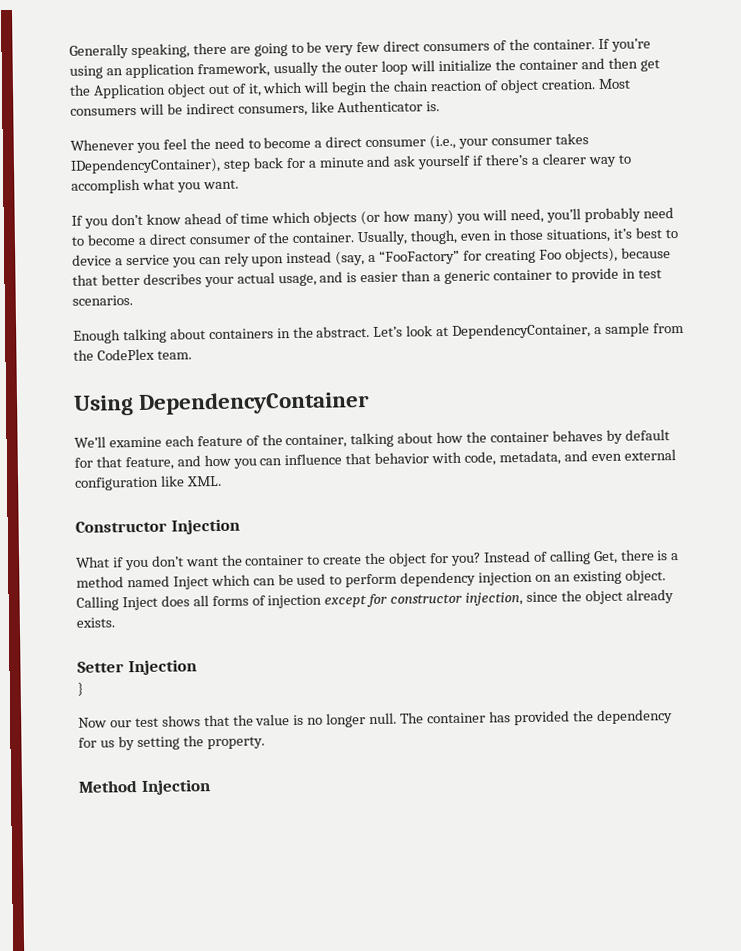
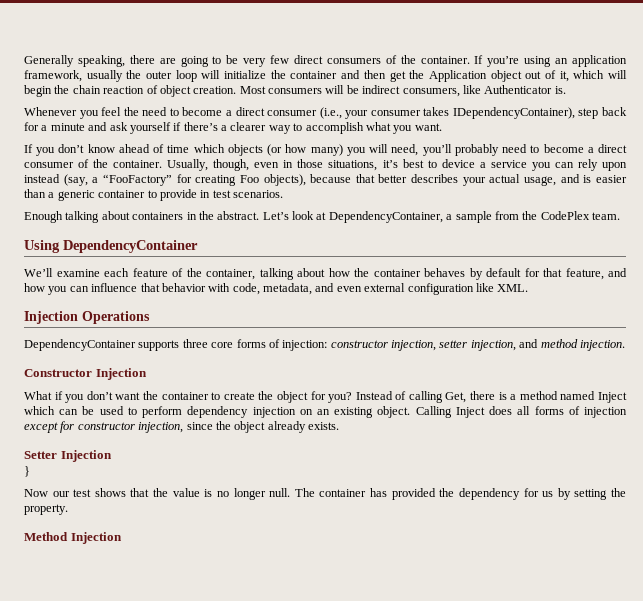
(222, 481) none -> [24,311,150,324] [24,339,625,351] // Injection Operations // DependencyContainer supports three core forms of injection: constructor injection, setter injection, and method injection.

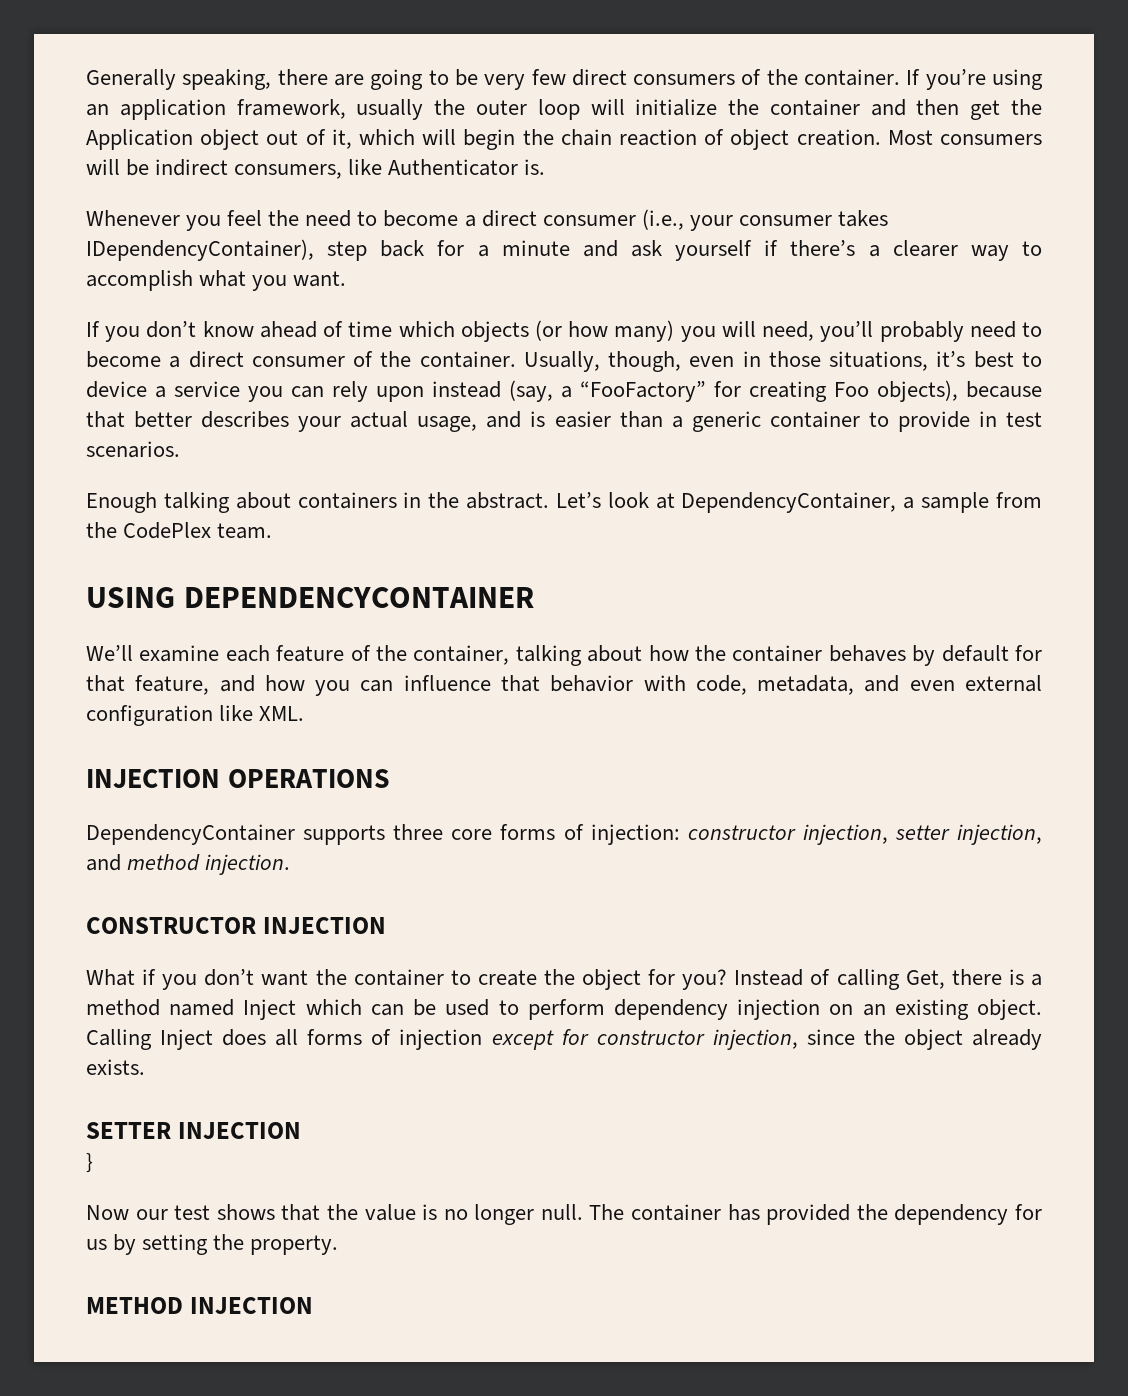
[24,240,198,253] Using DependencyContainer -> [86,587,534,608] USING DEPENDENCYCONTAINER
[24,311,150,324] Injection Operations -> [86,769,390,788] INJECTION OPERATIONS
[24,368,147,380] Constructor Injection -> [86,917,386,934] CONSTRUCTOR INJECTION
[24,450,112,462] Setter Injection -> [86,1122,301,1139] SETTER INJECTION
[24,532,122,544] Method Injection -> [86,1297,313,1314] METHOD INJECTION

